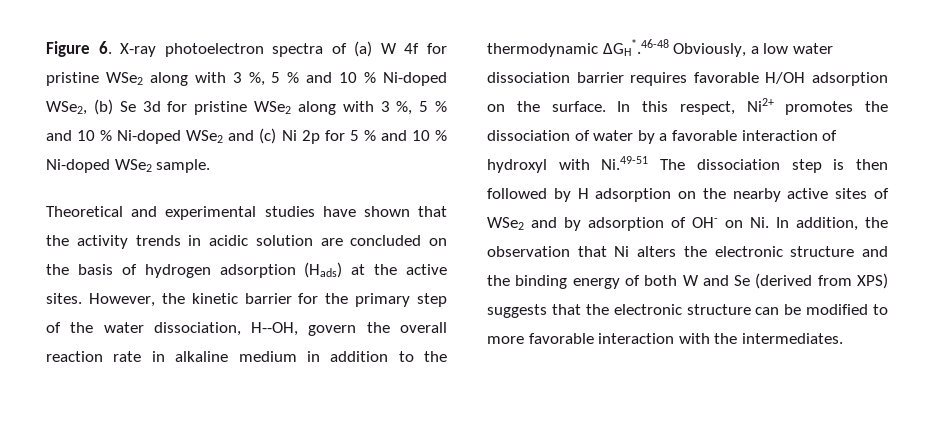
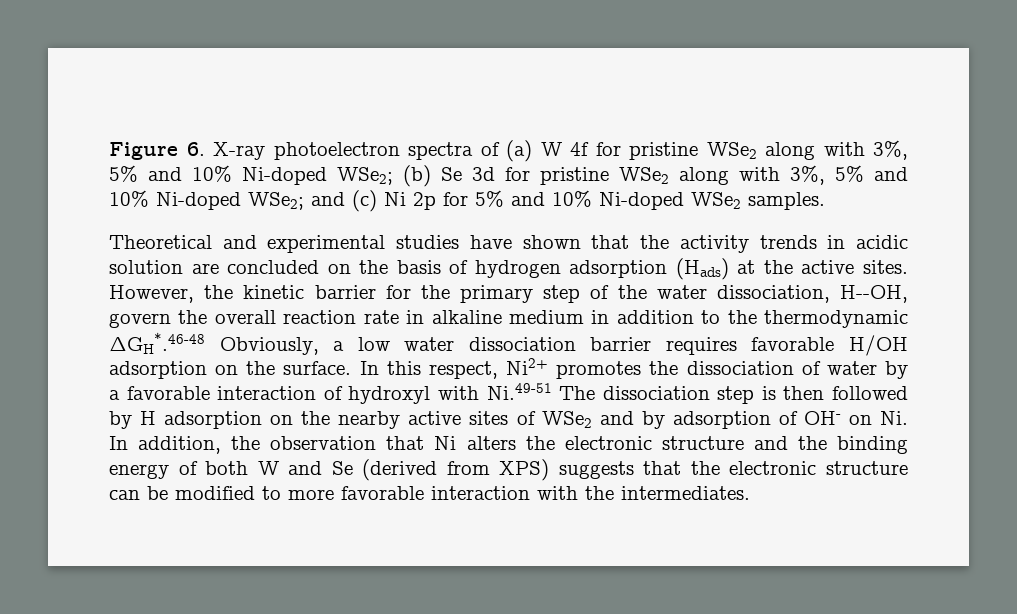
[232,72,448,86] [46,101,87,115] 3 %, 5 % and 10 % Ni-doped WSe2, -> [873,140,908,160] [109,165,393,185] 3%, 5% and 10% Ni-doped WSe2;
[380,101,447,115] [46,130,224,144] 3 %, 5 % and 10 % Ni-doped WSe2 -> [790,165,908,185] [109,190,304,210] 3%, 5% and 10% Ni-doped WSe2;
[349,130,447,141] [46,159,211,173] 5 % and 10 % Ni-doped WSe2 sample. -> [475,190,825,210] 5% and 10% Ni-doped WSe2 samples.

